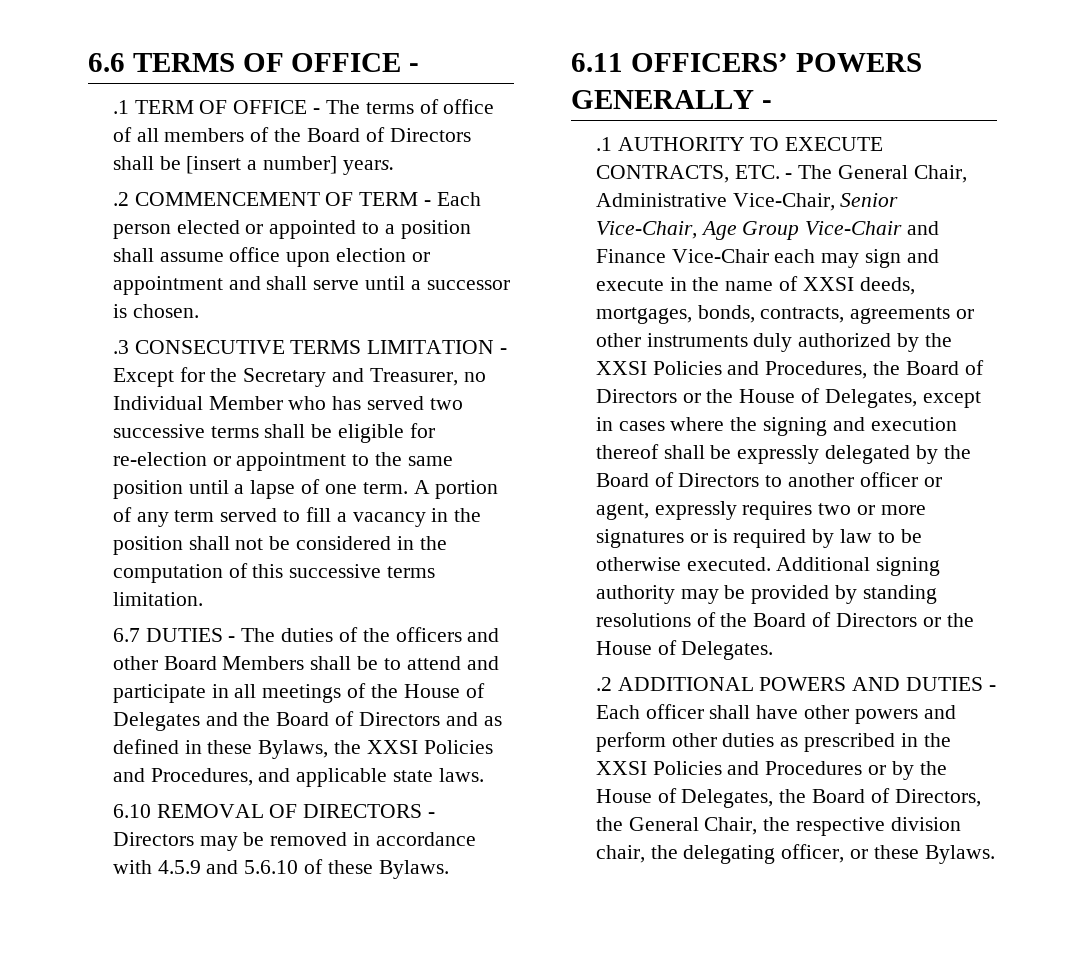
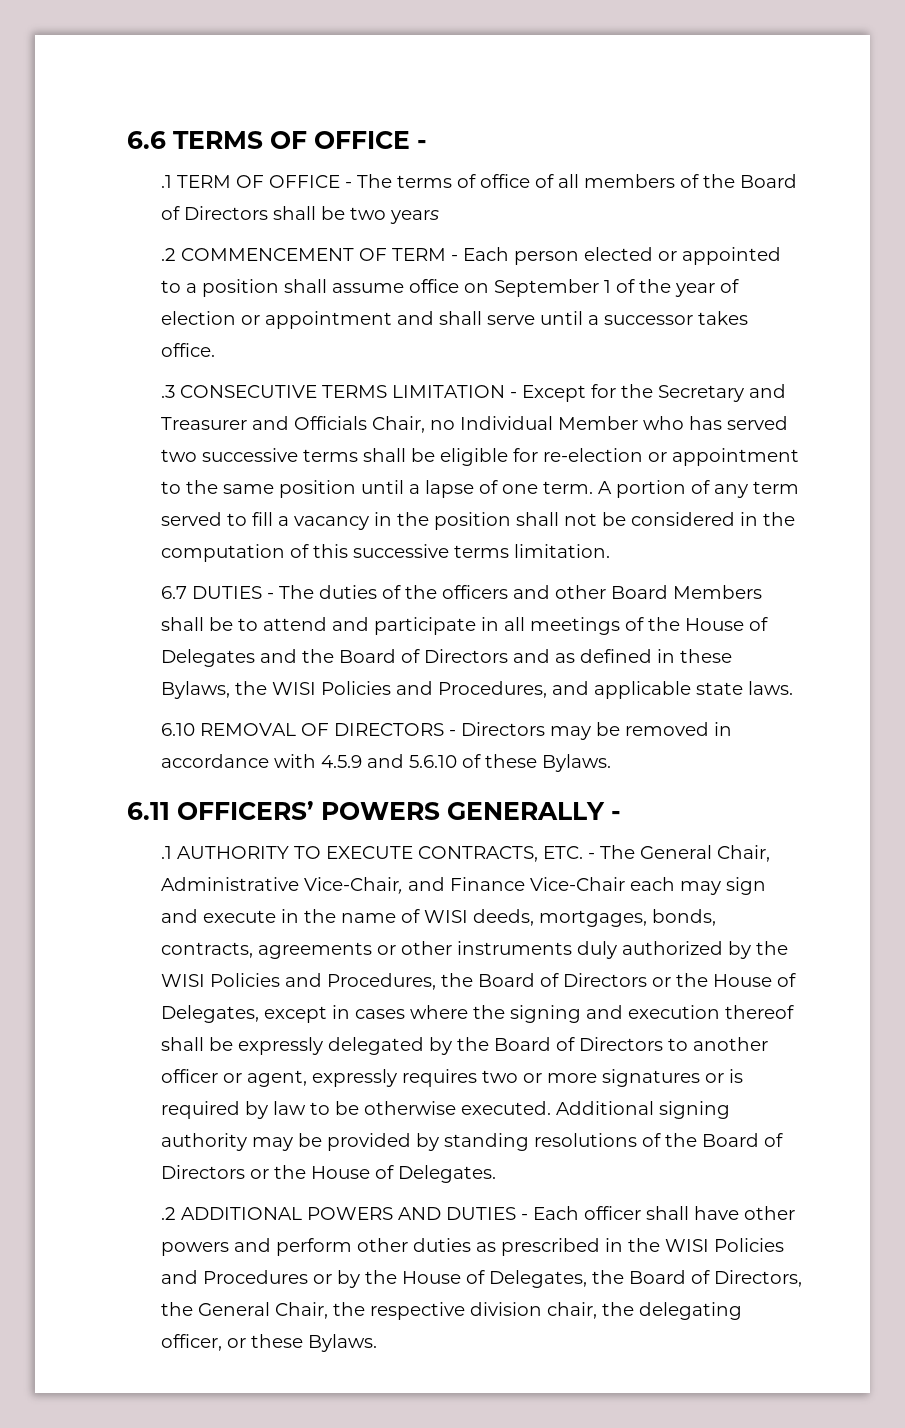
[186,156,394,175] [insert a number] years. -> [349,207,439,224] two years
[286,252,331,267] upon -> [463,279,739,297] on September 1 of the year of
[112,304,199,318] is chosen. -> [697,311,748,325] [160,343,215,357] takes office.
[369,368,458,386] Treasurer, -> [160,416,425,433] Treasurer and Officials Chair,
[366,740,418,754] XXSI -> [271,682,316,695] WISI
[840,193,899,207] [595,221,903,240] Senior Vice-Chair, Age Group Vice-Chair -> (403, 885) none
[802,277,854,291] XXSI -> [423,910,468,923] WISI
[595,361,647,375] XXSI -> [160,974,205,987] WISI
[595,761,647,775] XXSI -> [664,1239,709,1252] WISI

